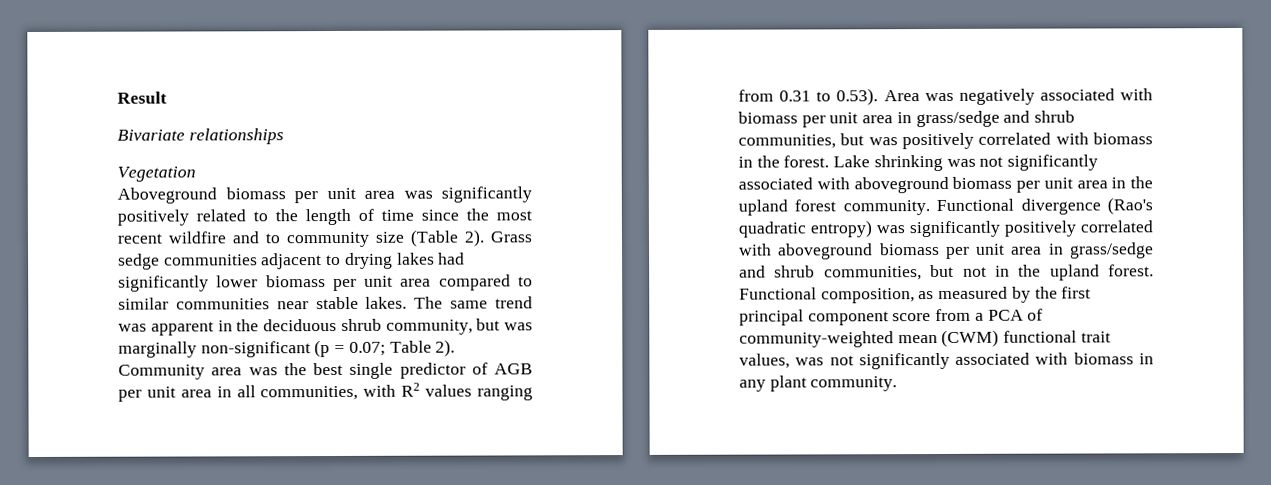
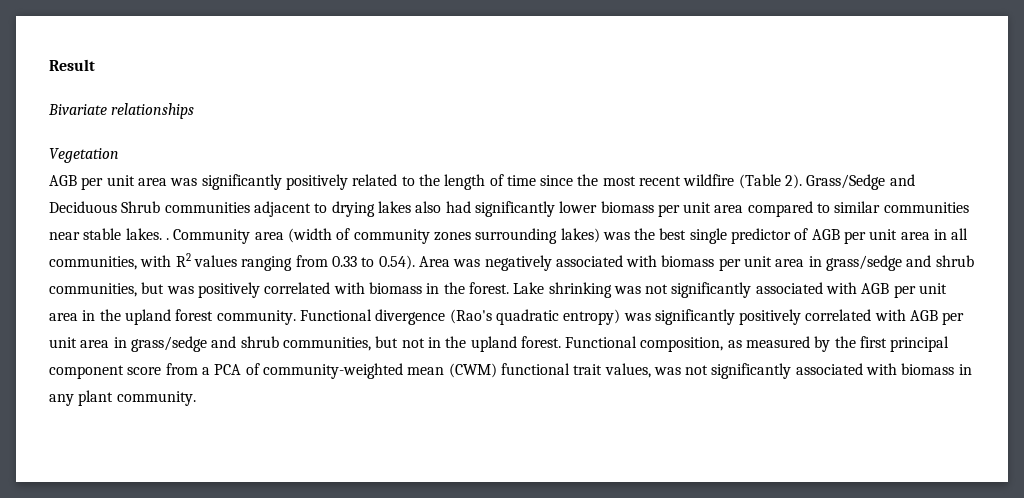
[117,187,286,204] Aboveground biomass -> [49,175,77,186] AGB
[232,229,532,248] [118,253,160,270] and to community size (Table 2). Grass sedge -> [738,174,915,190] [49,201,161,213] (Table 2). Grass/Sedge and Deciduous Shrub
(435, 258) none -> [415,201,442,213] also
[414,296,533,309] [118,318,533,336] [118,339,456,358] [118,364,243,380] The same trend was apparent in the deciduous shrub community, but was marginally non-significant (p = 0.07; Table 2). Community area -> [165,228,600,244] . Community area (width of community zones surrounding lakes)
[779,88,879,106] 0.31 to 0.53). -> [331,255,415,270] 0.33 to 0.54).
[853,176,1013,194] aboveground biomass -> [861,283,890,294] AGB
[778,242,940,260] aboveground biomass -> [910,310,939,321] AGB

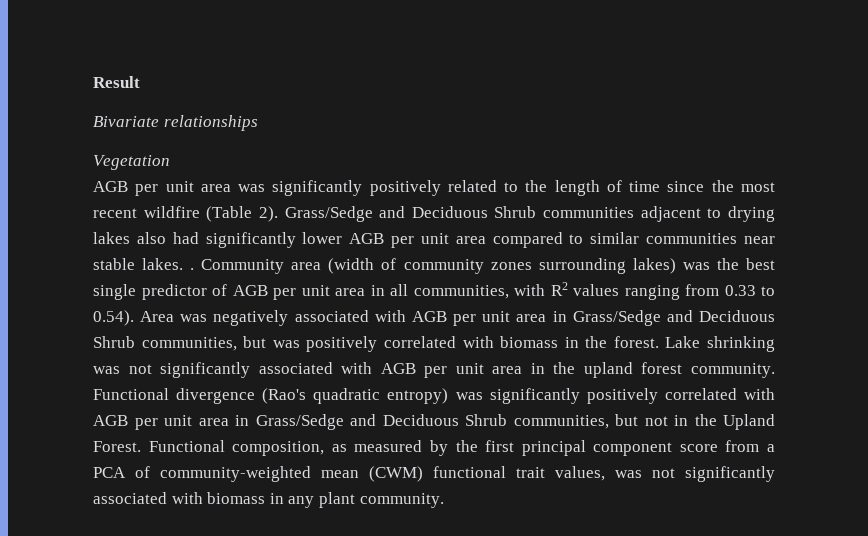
[600,201,654,213] biomass -> [349,233,385,244] AGB
[661,255,974,271] biomass per unit area in grass/sedge and shrub -> [411,310,775,326] [93,336,135,348] AGB per unit area in Grass/Sedge and Deciduous Shrub
[130,336,279,352] grass/sedge and shrub -> [255,414,507,430] Grass/Sedge and Deciduous Shrub
[470,336,561,352] upland forest. -> [723,414,775,430] [93,441,141,452] Upland Forest.

